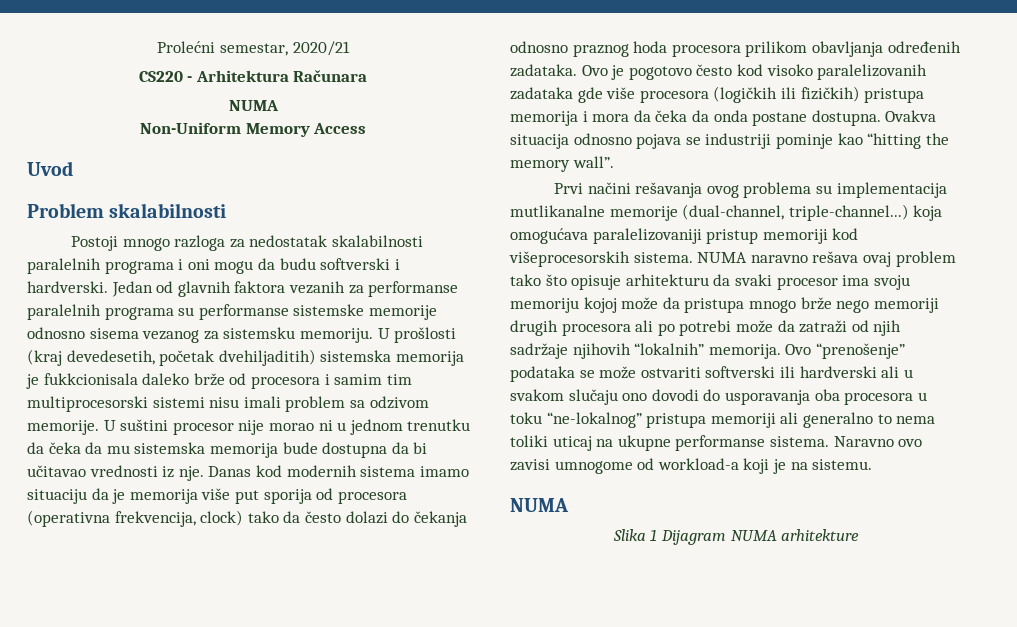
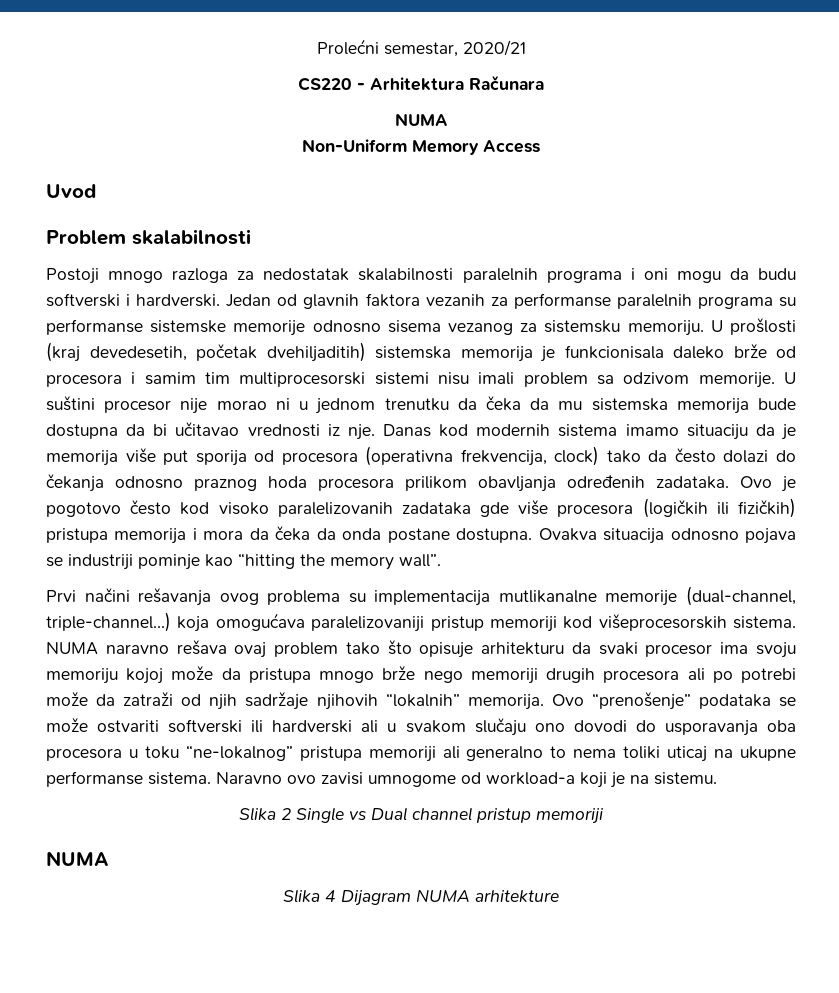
[43,373,138,385] fukkcionisala -> [564,345,664,359] funkcionisala
(873, 464) none -> [239,807,604,824] // Slika 2 Single vs Dual channel pristup memoriji
[650,529,658,541] 1 -> [325,890,336,902] 4

